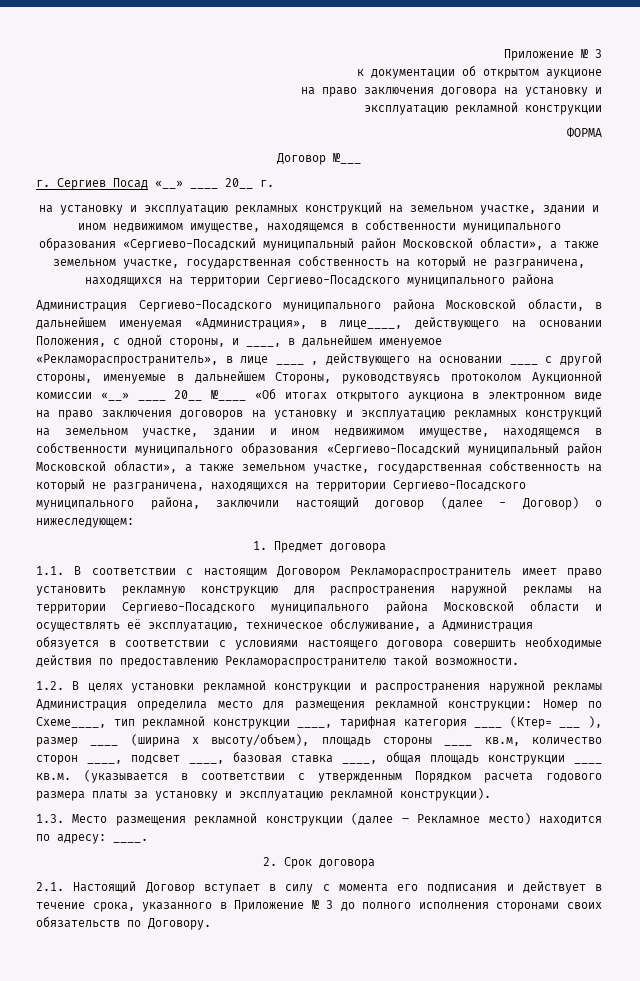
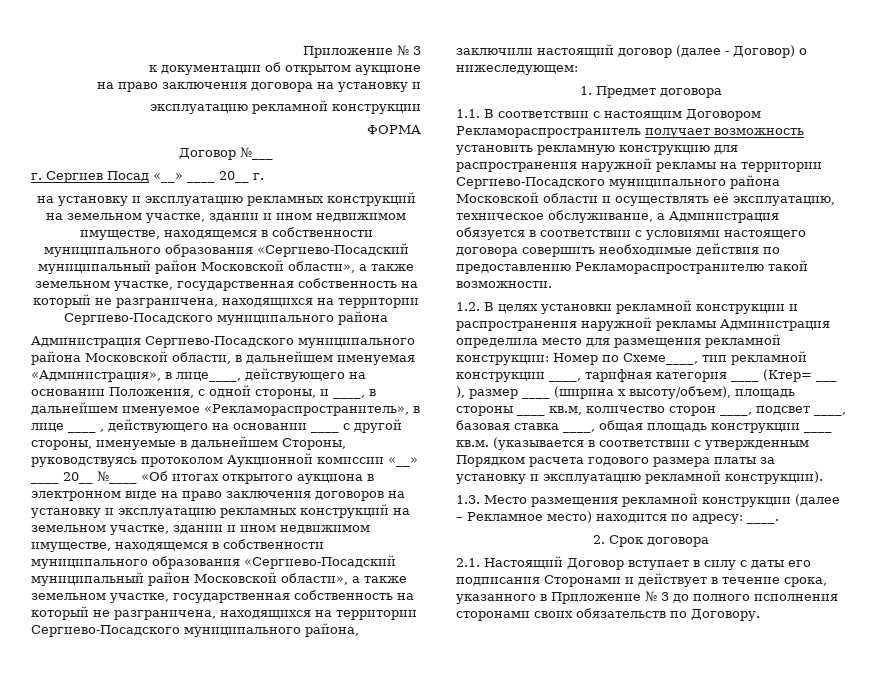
[521,568,602,578] имеет право -> [645,128,804,138] получает возможность
[338,884,388,892] момента -> [751,560,784,569] даты
(498, 888) none -> [544,575,621,587] Сторонами

